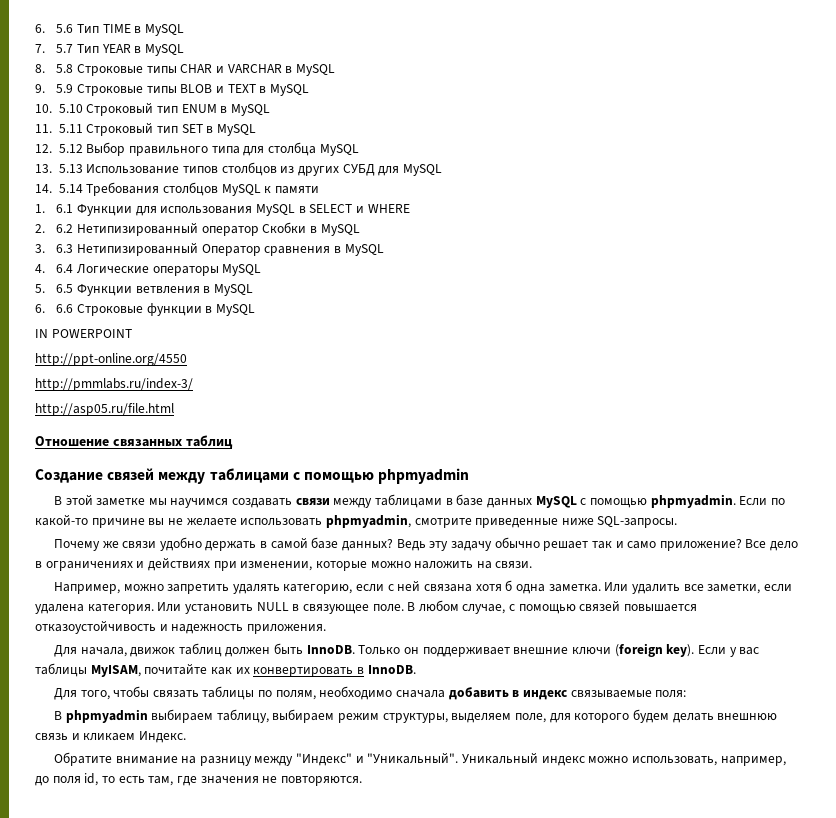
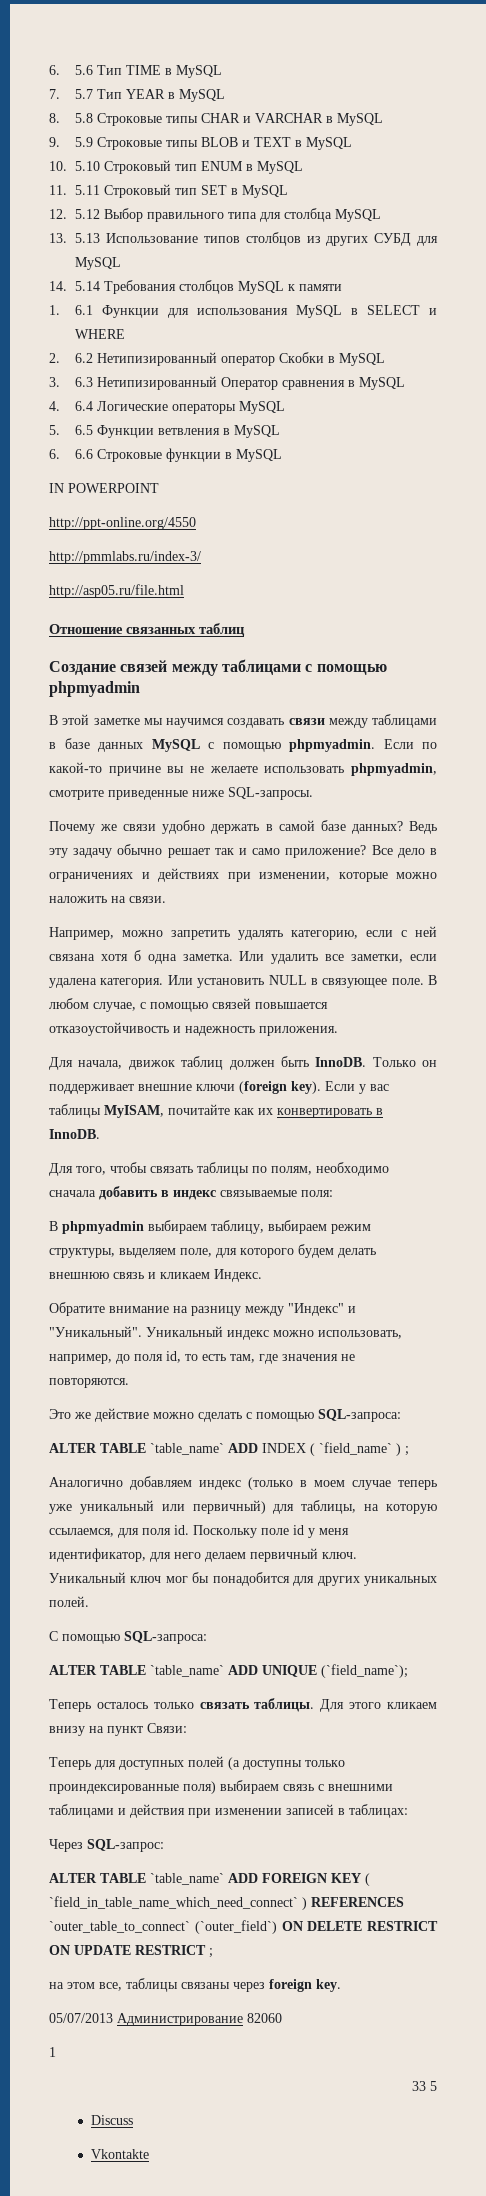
(362, 781) none -> [49,1408,401,1422] [49,1442,409,1456] [49,1476,437,1490] [49,1500,437,1514] [49,1525,349,1538] [49,1548,357,1562] [49,1572,437,1586] [49,1596,89,1607] [49,1631,207,1644] [49,1664,408,1678] [49,1698,437,1712] [49,1723,187,1736] [49,1756,345,1770] [49,1780,393,1794] [49,1804,408,1818] [49,1839,164,1852] [49,1873,370,1886] [49,1896,404,1910] [49,1920,438,1934] [49,1945,213,1958] [49,1978,341,1992] [49,2013,282,2026] [49,2047,56,2057] [412,2081,437,2091] [90,2115,133,2125] [90,2149,149,2159] // Это же действие можно сделать с помощью SQL-запроса: // ALTER TABLE `table_name` ADD INDEX ( `field_name` ) ; // Аналогично добавляем индекс (только в моем случае теперь уже уникальный или первичный) для таблицы, на которую ссылаемся, для поля id. Поскольку поле id у меня идентификатор, для него делаем первичный ключ. Уникальный ключ мог бы понадобится для других уникальных полей. // С помощью SQL-запроса: // ALTER TABLE `table_name` ADD UNIQUE (`field_name`); // Теперь осталось только связать таблицы. Для этого кликаем внизу на пункт Связи: // Теперь для доступных полей (а доступны только проиндексированные поля) выбираем связь с внешними таблицами и действия при изменении записей в таблицах: // Через SQL-запрос: // ALTER TABLE `table_name` ADD FOREIGN KEY ( `field_in_table_name_which_need_connect` ) REFERENCES `outer_table_to_connect` (`outer_field`) ON DELETE RESTRICT ON UPDATE RESTRICT ; // на этом все, таблицы связаны через foreign key. // 05/07/2013 Администрирование 82060 // 1 // 33 5 // Discuss // Vkontakte

